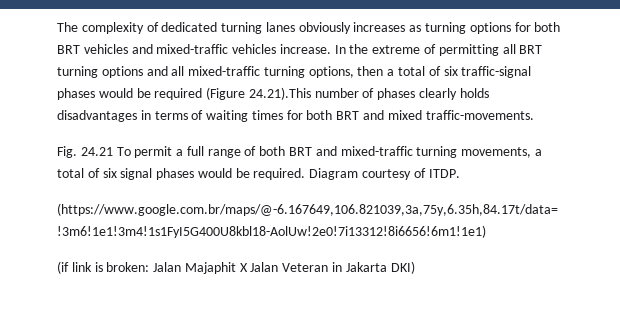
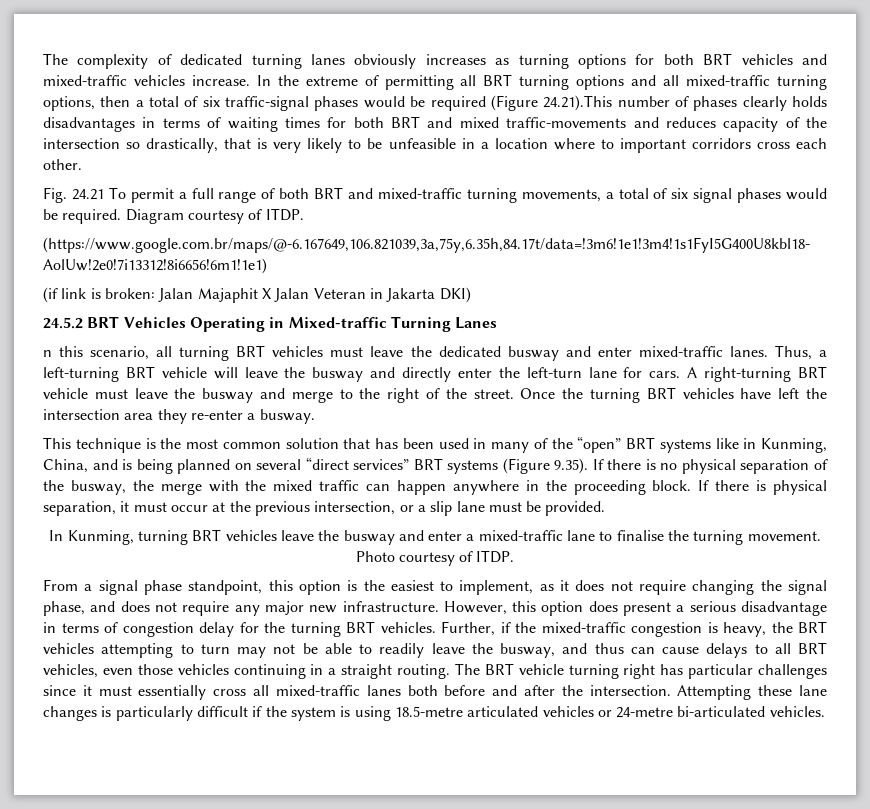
[425,110,534,120] traffic-movements. -> [506,117,827,132] [43,138,827,153] [43,159,82,170] traffic-movements and reduces capacity of the intersection so drastically, that is very likely to be unfeasible in a location where to important corridors cross each other.
(415, 267) none -> [43,316,498,332] [43,345,827,361] [43,366,827,382] [43,387,827,403] [43,409,315,424] [43,436,827,453] [43,457,828,474] [43,480,828,495] [43,501,606,516] [49,529,821,545] [355,550,515,566] [43,579,827,595] [43,601,827,616] [43,621,827,637] [43,642,827,658] [43,663,827,679] [43,685,827,700] [43,706,825,721] // 24.5.2 BRT Vehicles Operating in Mixed-traffic Turning Lanes // n this scenario, all turning BRT vehicles must leave the dedicated busway and enter mixed-traffic lanes. Thus, a left-turning BRT vehicle will leave the busway and directly enter the left-turn lane for cars. A right-turning BRT vehicle must leave the busway and merge to the right of the street. Once the turning BRT vehicles have left the intersection area they re-enter a busway. // This technique is the most common solution that has been used in many of the “open” BRT systems like in Kunming, China, and is being planned on several “direct services” BRT systems (Figure 9.35). If there is no physical separation of the busway, the merge with the mixed traffic can happen anywhere in the proceeding block. If there is physical separation, it must occur at the previous intersection, or a slip lane must be provided. // In Kunming, turning BRT vehicles leave the busway and enter a mixed-traffic lane to finalise the turning movement. Photo courtesy of ITDP. // From a signal phase standpoint, this option is the easiest to implement, as it does not require changing the signal phase, and does not require any major new infrastructure. However, this option does present a serious disadvantage in terms of congestion delay for the turning BRT vehicles. Further, if the mixed-traffic congestion is heavy, the BRT vehicles attempting to turn may not be able to readily leave the busway, and thus can cause delays to all BRT vehicles, even those vehicles continuing in a straight routing. The BRT vehicle turning right has particular challenges since it must essentially cross all mixed-traffic lanes both before and after the intersection. Attempting these lane changes is particularly difficult if the system is using 18.5-metre articulated vehicles or 24-metre bi-articulated vehicles.

